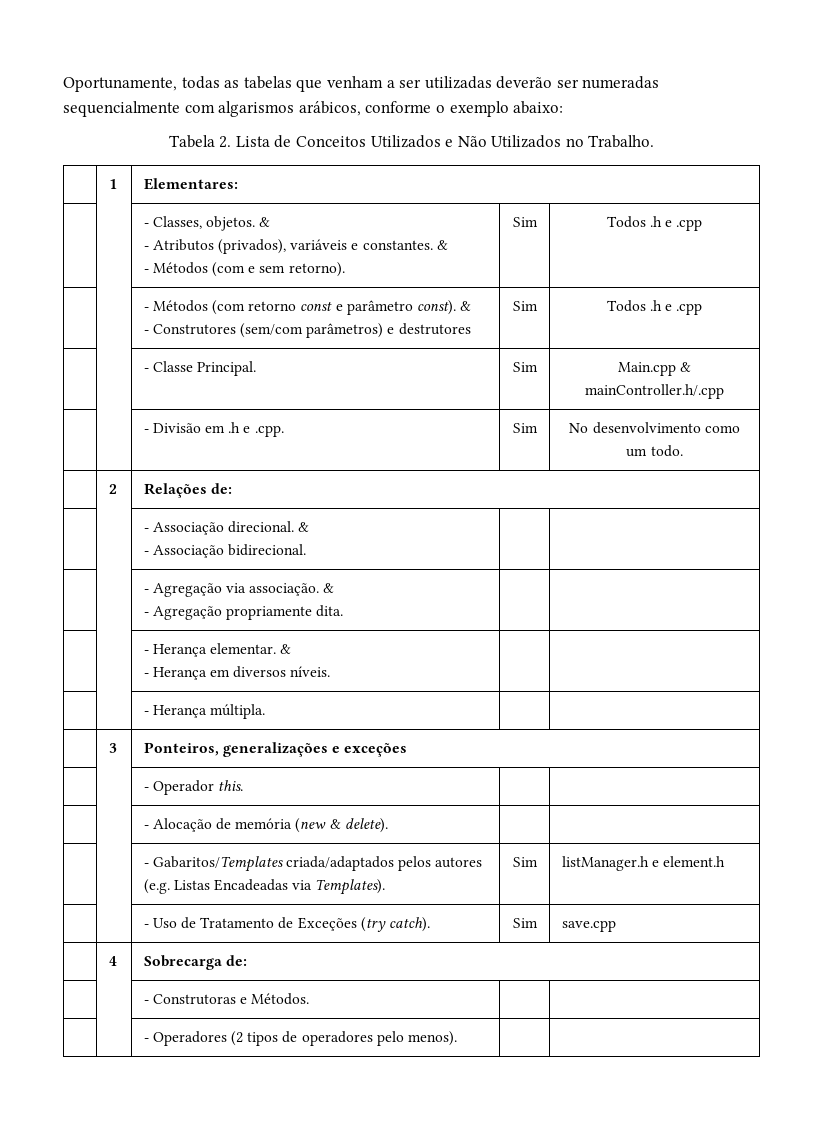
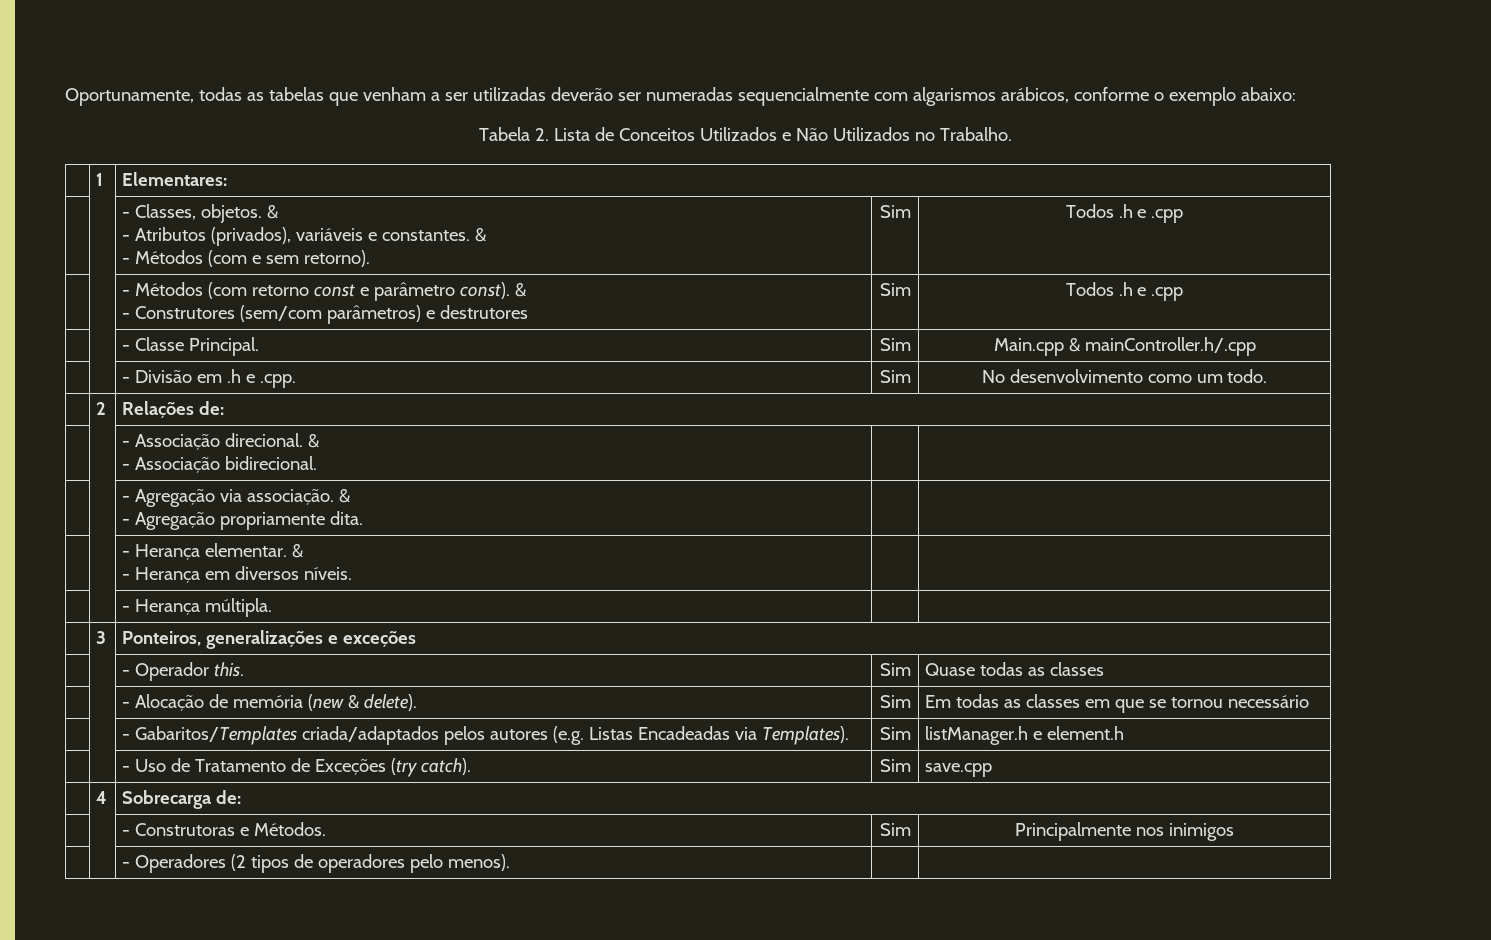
(244, 785) | -> [879,663,911,676] [925,662,1105,676] Sim | Quase todas as classes
(388, 825) | -> [879,695,911,708] [925,694,1310,713] Sim | Em todas as classes em que se tornou necessário
(310, 999) | -> [879,823,911,836] [1015,822,1234,841] Sim | Principalmente nos inimigos

